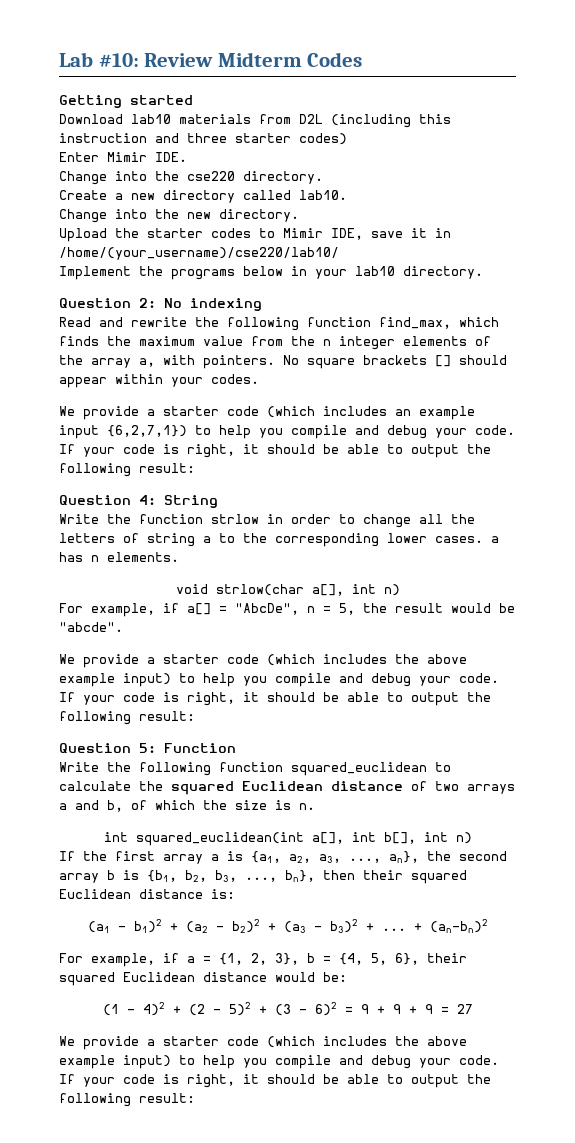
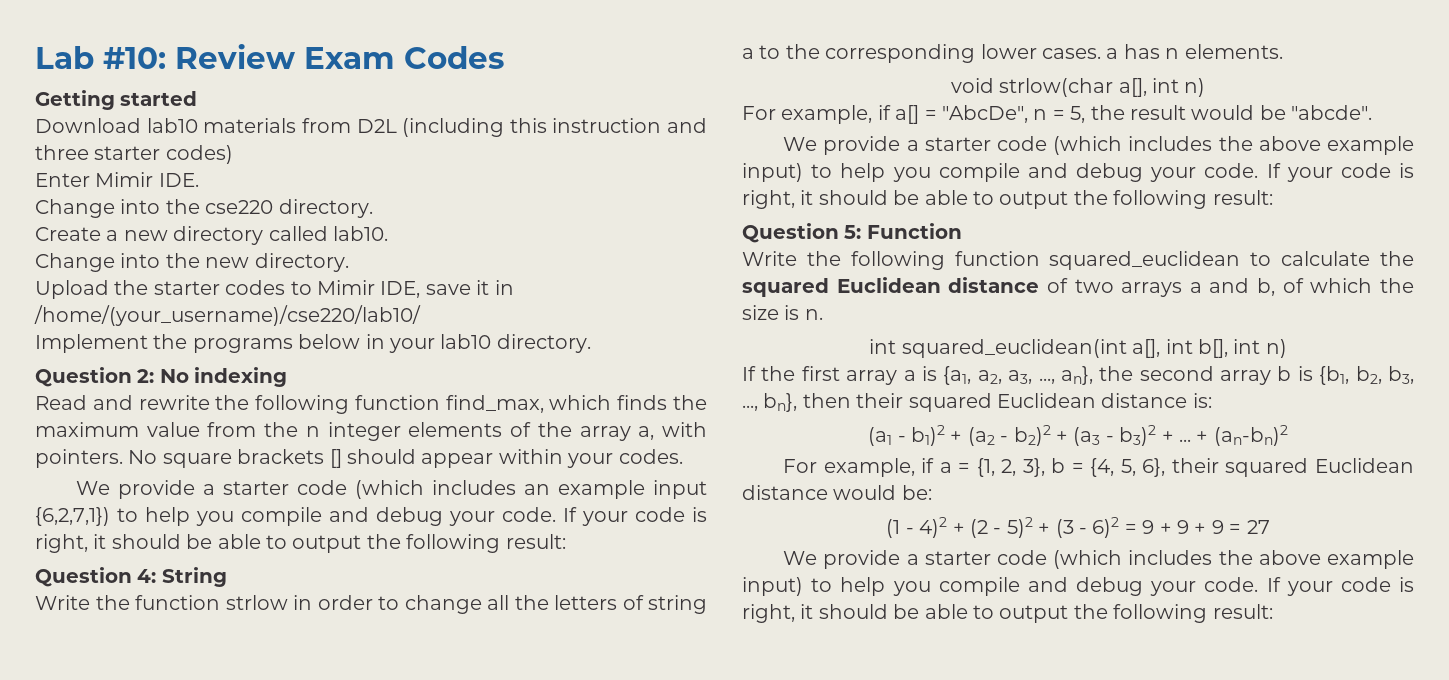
[217,52,302,67] Midterm -> [304,47,395,69] Exam

